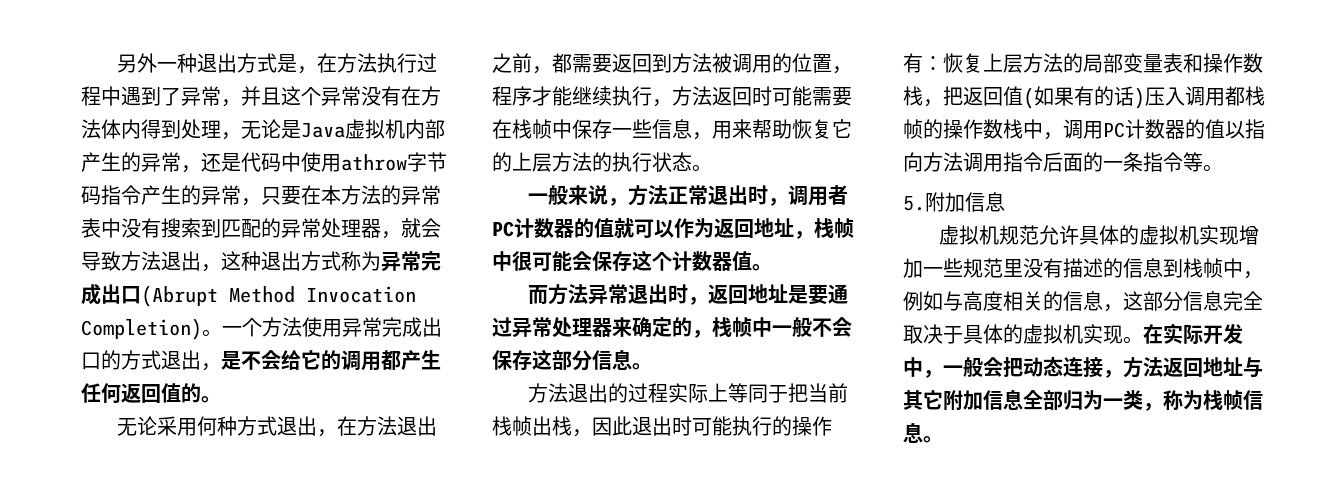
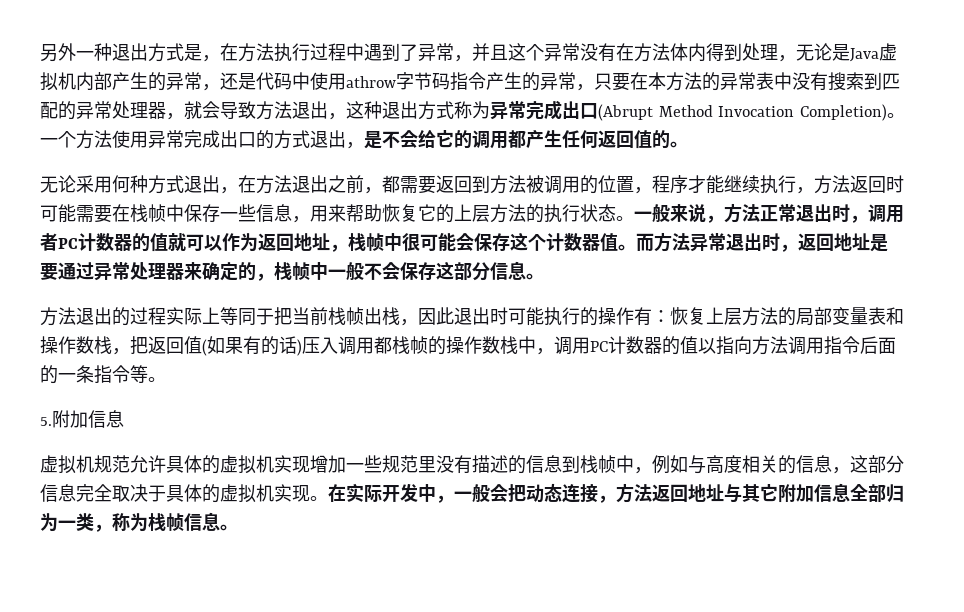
(712, 168) // -> (634, 218) none
(772, 267) // -> (636, 247) none

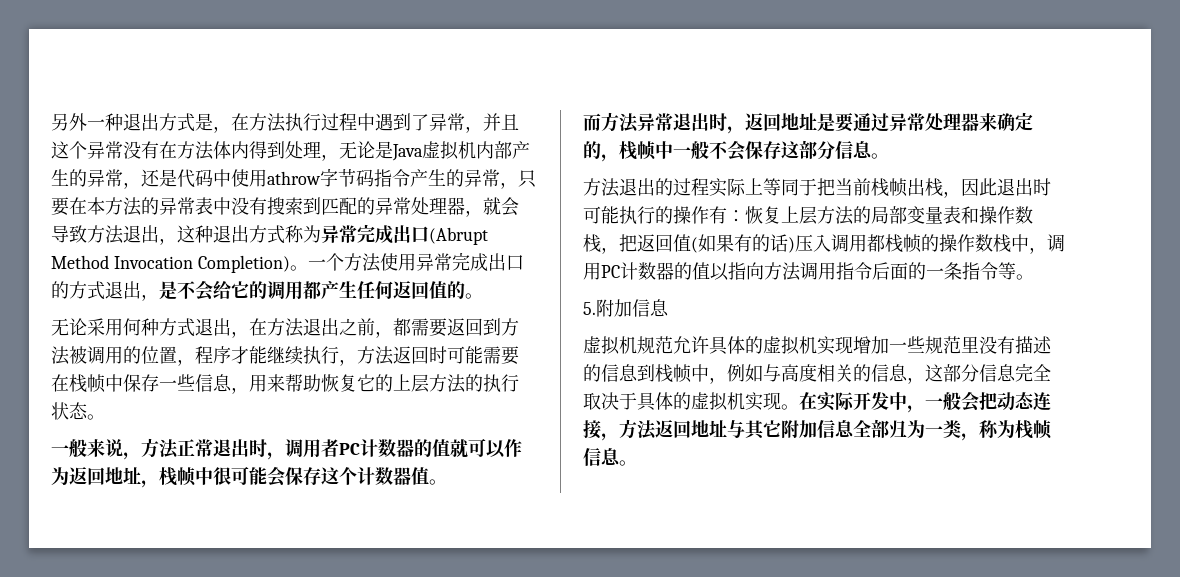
(634, 218) none -> (105, 417) //
(636, 247) none -> (447, 482) //

